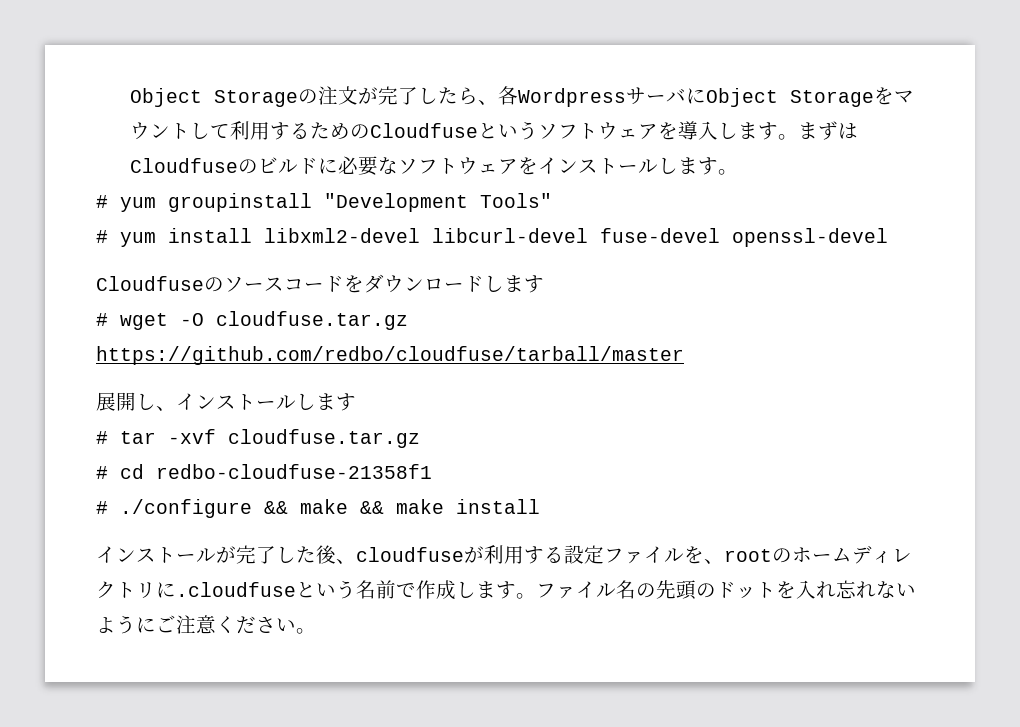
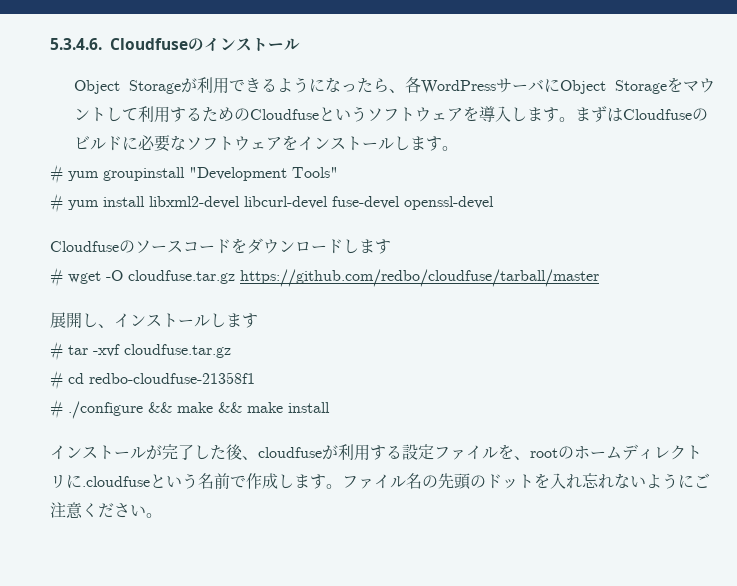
[129,86,438,107] Object Storageの注文が完了し -> [50,37,300,51] [74,77,358,94] 5.3.4.6. Cloudfuseのインストール // Object Storageが利用できるようになっ
[517,88,626,107] Wordpress -> [421,80,497,94] WordPress

